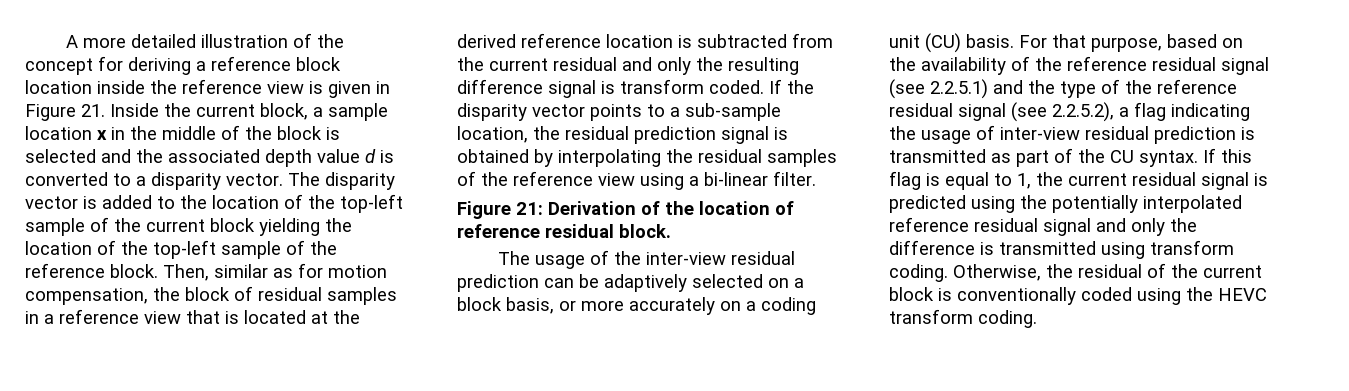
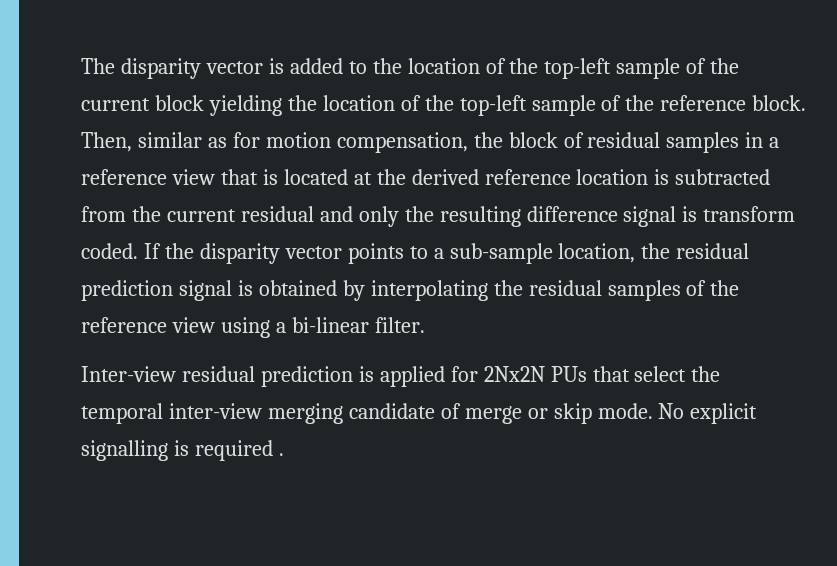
[66,33,345,48] [25,56,341,75] [25,79,390,98] [25,103,388,121] [25,125,340,140] [25,149,394,167] [25,172,283,190] A more detailed illustration of the concept for deriving a reference block location inside the reference view is given in Figure 21. Inside the current block, a sample location x in the middle of the block is selected and the associated depth value d is converted to a disparity vector. -> (81, 66) none
[457,201,794,219] [457,224,671,238] [498,250,796,269] [457,274,804,292] [457,297,816,315] [889,33,1243,53] [889,56,1269,75] [889,79,1237,99] [889,102,1250,122] [889,125,1255,144] [889,148,1252,167] [889,171,1268,190] [889,195,1242,213] [889,217,1197,236] [889,240,1234,259] [889,263,1262,282] [889,287,1267,305] [889,309,1037,328] Figure 21: Derivation of the location of reference residual block. // The usage of the inter-view residual prediction can be adaptively selected on a block basis, or more accurately on a coding unit (CU) basis. For that purpose, based on the availability of the reference residual signal (see 2.2.5.1) and the type of the reference residual signal (see 2.2.5.2), a flag indicating the usage of inter-view residual prediction is transmitted as part of the CU syntax. If this flag is equal to 1, the current residual signal is predicted using the potentially interpolated reference residual signal and only the difference is transmitted using transform coding. Otherwise, the residual of the current block is conventionally coded using the HEVC transform coding. -> [81,366,721,387] [81,403,758,424] [81,440,284,461] Inter-view residual prediction is applied for 2Nx2N PUs that select the temporal inter-view merging candidate of merge or skip mode. No explicit signalling is required .

